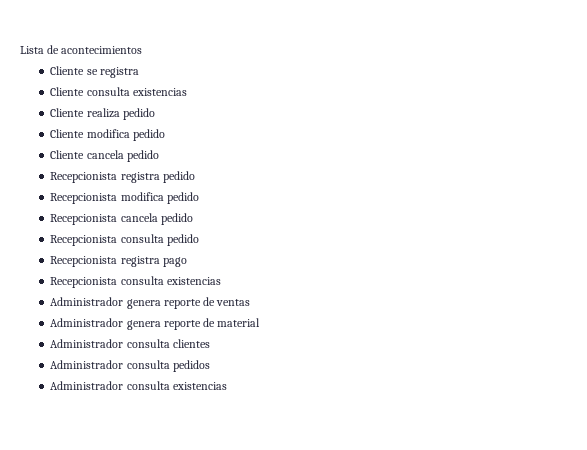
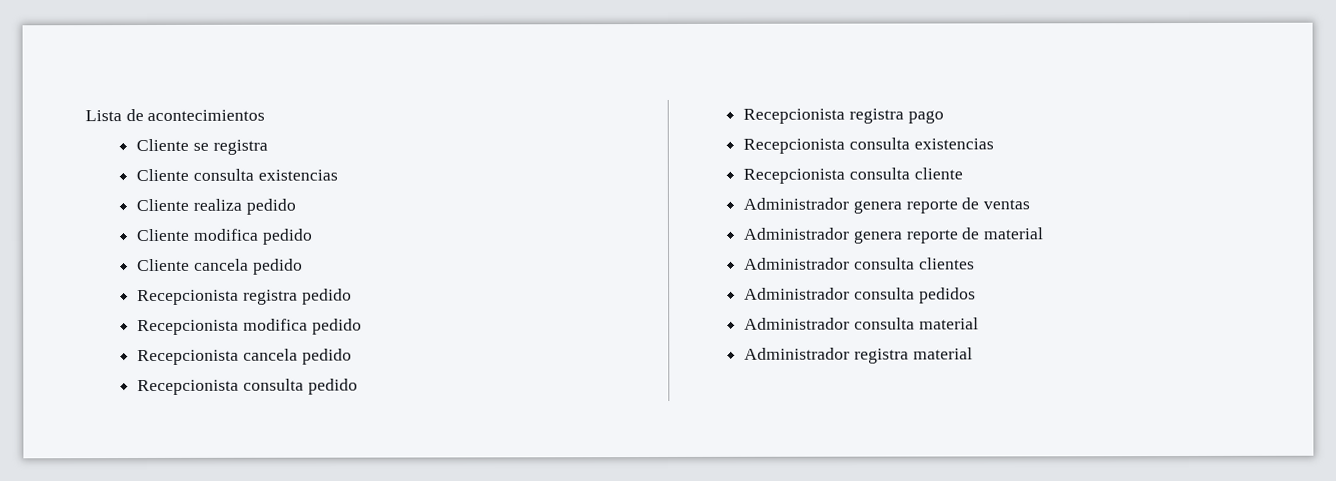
(221, 281) none -> [743,167,963,184] // Recepcionista consulta cliente
[172,382,227,390] existencias -> [918,317,979,330] [744,347,973,364] material // Administrador registra material

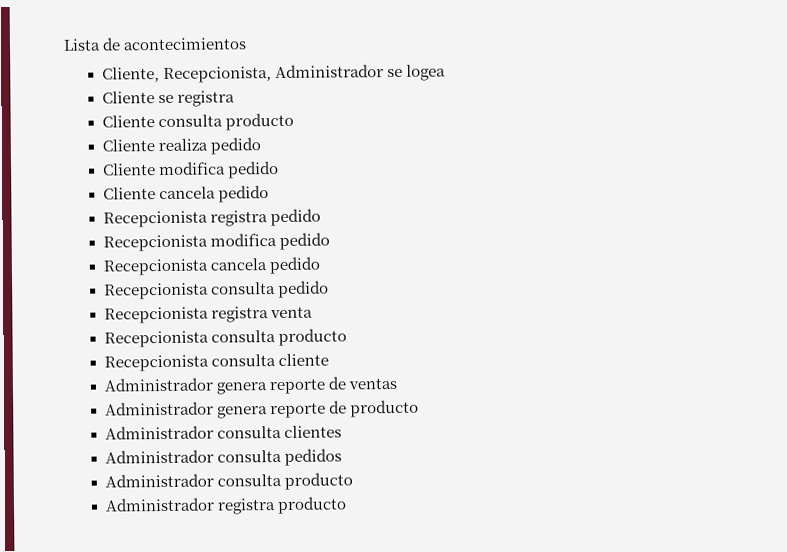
(266, 115) none -> [101,64,447,84] // Cliente, Recepcionista, Administrador se logea
[257,169,338,181] existencias -> [224,112,294,131] producto
[907,110,944,124] [743,137,994,154] pago // Recepcionista consulta existencias -> [269,306,313,319] [103,328,347,348] venta // Recepcionista consulta producto
[982,227,1043,240] material -> [350,399,420,418] producto
[918,317,979,330] material -> [283,472,353,490] producto
[912,347,973,360] material -> [276,496,347,515] producto

